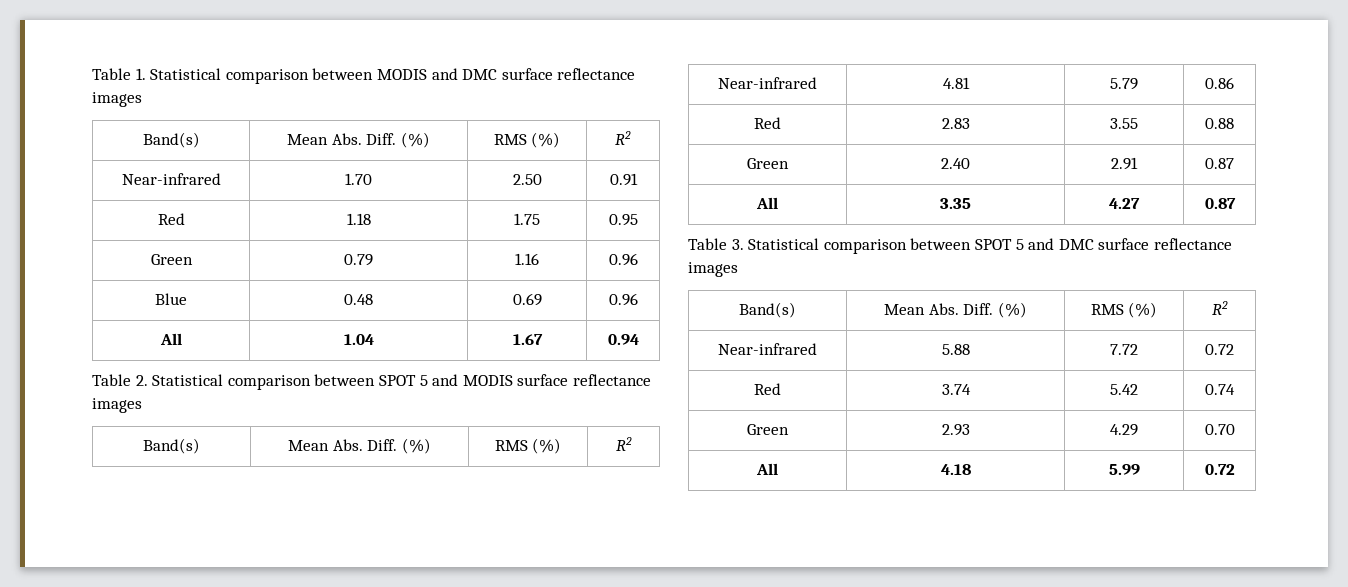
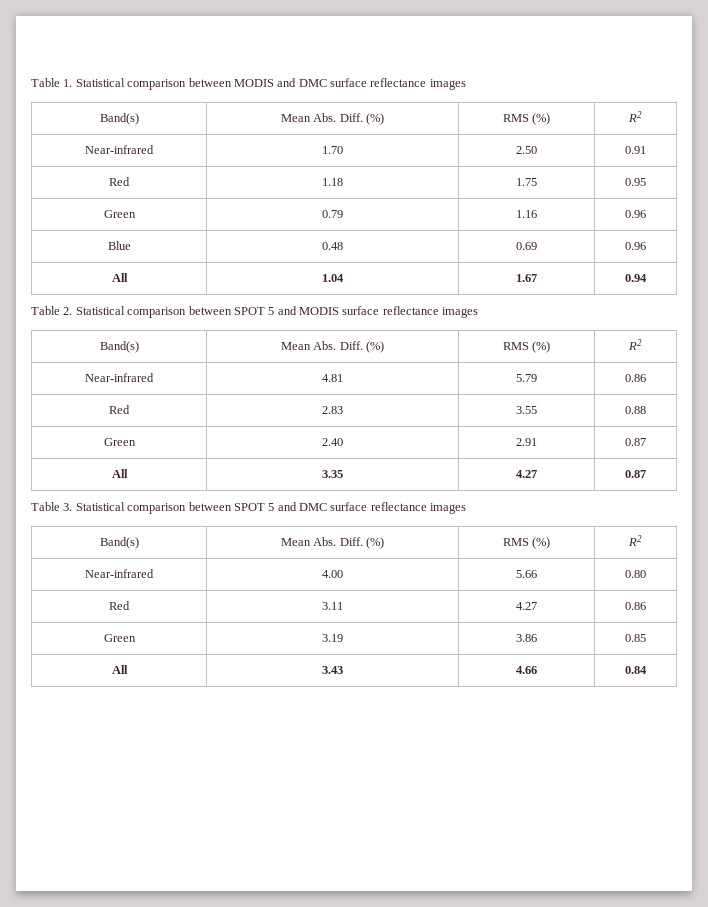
[941,344,970,355] [1110,344,1138,355] [1205,344,1234,355] [754,383,781,395] [941,384,971,395] [1110,384,1138,395] [1205,384,1235,395] [747,424,789,435] [941,424,970,436] [1110,424,1138,436] [1204,424,1235,435] [756,463,778,475] [940,464,971,475] [1108,464,1140,475] [1204,464,1235,475] 5.88 | 7.72 | 0.72 // Red | 3.74 | 5.42 | 0.74 // Green | 2.93 | 4.29 | 0.70 // All | 4.18 | 5.99 | 0.72 -> [321,570,343,578] [516,570,537,578] [625,570,646,578] [109,601,130,610] [321,602,343,610] [516,602,537,610] [625,602,646,610] [103,634,136,642] [321,634,343,642] [516,634,537,642] [625,634,646,642] [111,665,128,674] [321,666,343,674] [516,666,537,674] [625,666,647,674] 4.00 | 5.66 | 0.80 // Red | 3.11 | 4.27 | 0.86 // Green | 3.19 | 3.86 | 0.85 // All | 3.43 | 4.66 | 0.84

